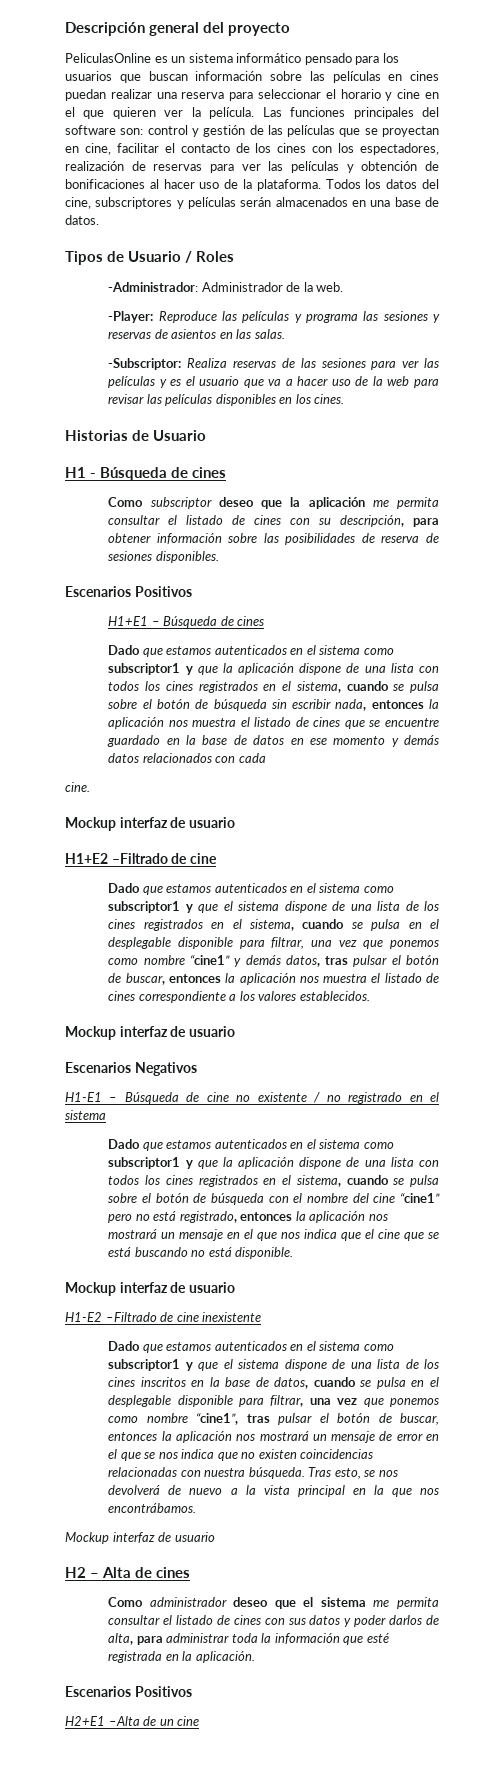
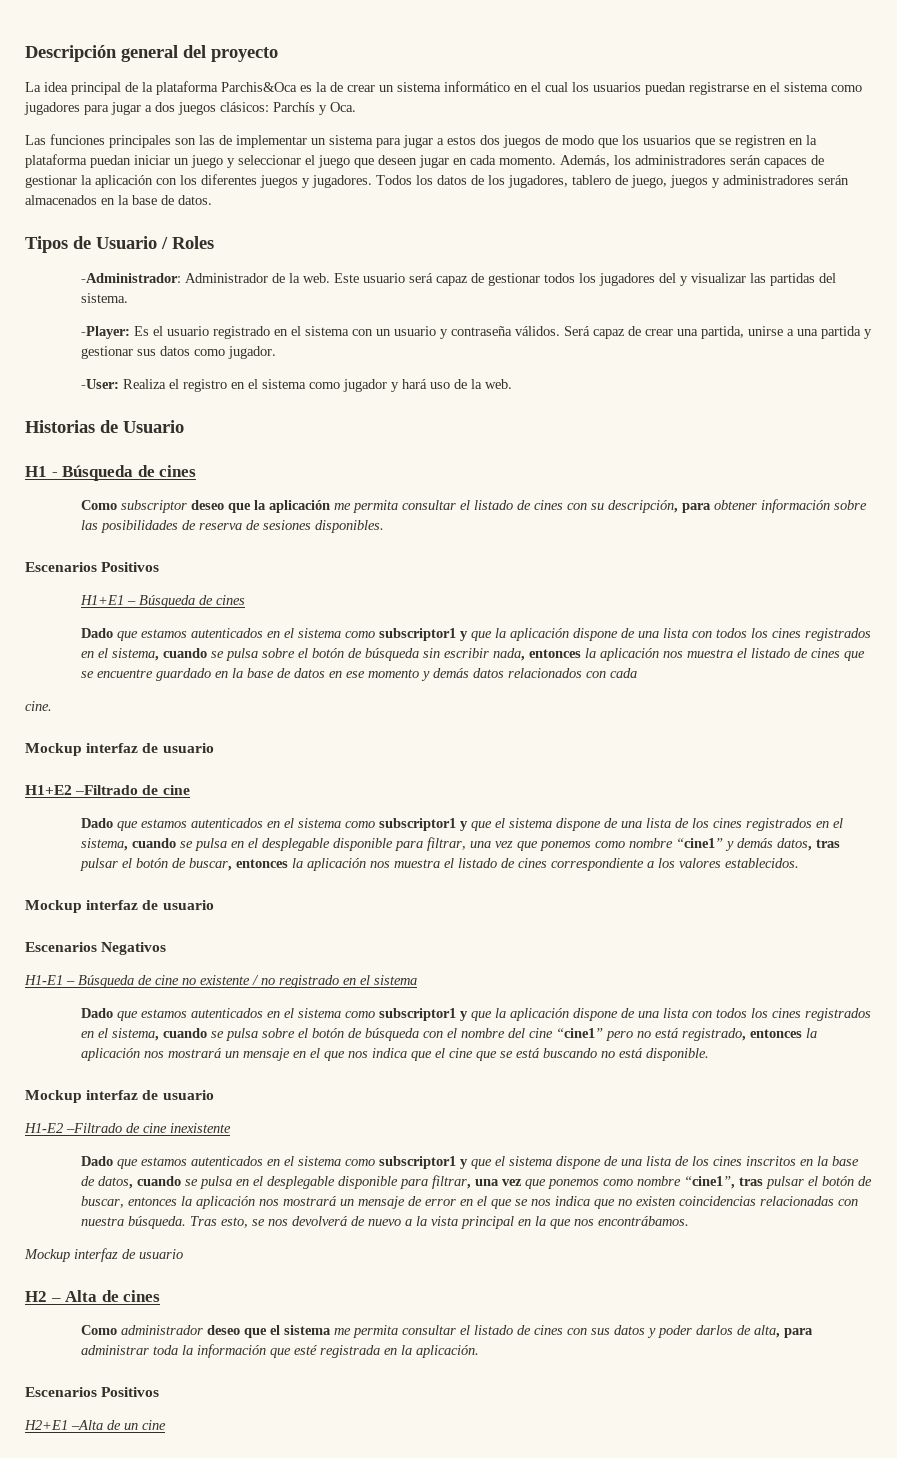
[65,53,399,65] [65,71,439,83] [65,89,440,101] [65,107,440,119] [65,125,440,137] [65,143,439,155] [65,161,440,173] [65,179,440,191] [65,197,236,209] PeliculasOnline es un sistema informático pensado para los usuarios que buscan información sobre las películas en cines puedan realizar una reserva para seleccionar el horario y cine en el que quieren ver la película. Las funciones principales del software son: control y gestión de las películas que se proyectan en cine, facilitar el contacto de los cines con los espectadores, realización de reservas para ver las películas y obtención de bonificaciones al hacer uso de la plataforma. Todos los datos del cine, subscriptores y películas -> [25,81,862,95] [24,102,356,115] [25,134,817,148] [25,154,824,168] [25,174,814,188] La idea principal de la plataforma Parchis&Oca es la de crear un sistema informático en el cual los usuarios puedan registrarse en el sistema como jugadores para jugar a dos juegos clásicos: Parchís y Oca. // Las funciones principales son las de implementar un sistema para jugar a estos dos juegos de modo que los usuarios que se registren en la plataforma puedan iniciar un juego y seleccionar el juego que deseen jugar en cada momento. Además, los administradores serán capaces de gestionar la aplicación con los diferentes juegos y jugadores. Todos los datos de los jugadores, tablero de juego, juegos y administradores
[370,200,391,207] una -> [118,195,129,205] la
[108,311,441,323] [108,329,285,339] [108,358,440,370] [108,376,439,388] [108,394,345,406] // -Player: Reproduce las películas y programa las sesiones y reservas de asientos en las salas. // -Subscriptor: Realiza reservas de las sesiones para ver las películas y es el usuario que va a hacer uso de la web para revisar las películas disponibles en los cines. -> [334,273,837,286] [81,293,129,303] [81,326,873,339] [81,346,277,359] [81,379,513,392] Este usuario será capaz de gestionar todos los jugadores del y visualizar las partidas del sistema. // -Player: Es el usuario registrado en el sistema con un usuario y contraseña válidos. Será capaz de crear una partida, unirse a una partida y gestionar sus datos como jugador. // -User: Realiza el registro en el sistema como jugador y hará uso de la web.

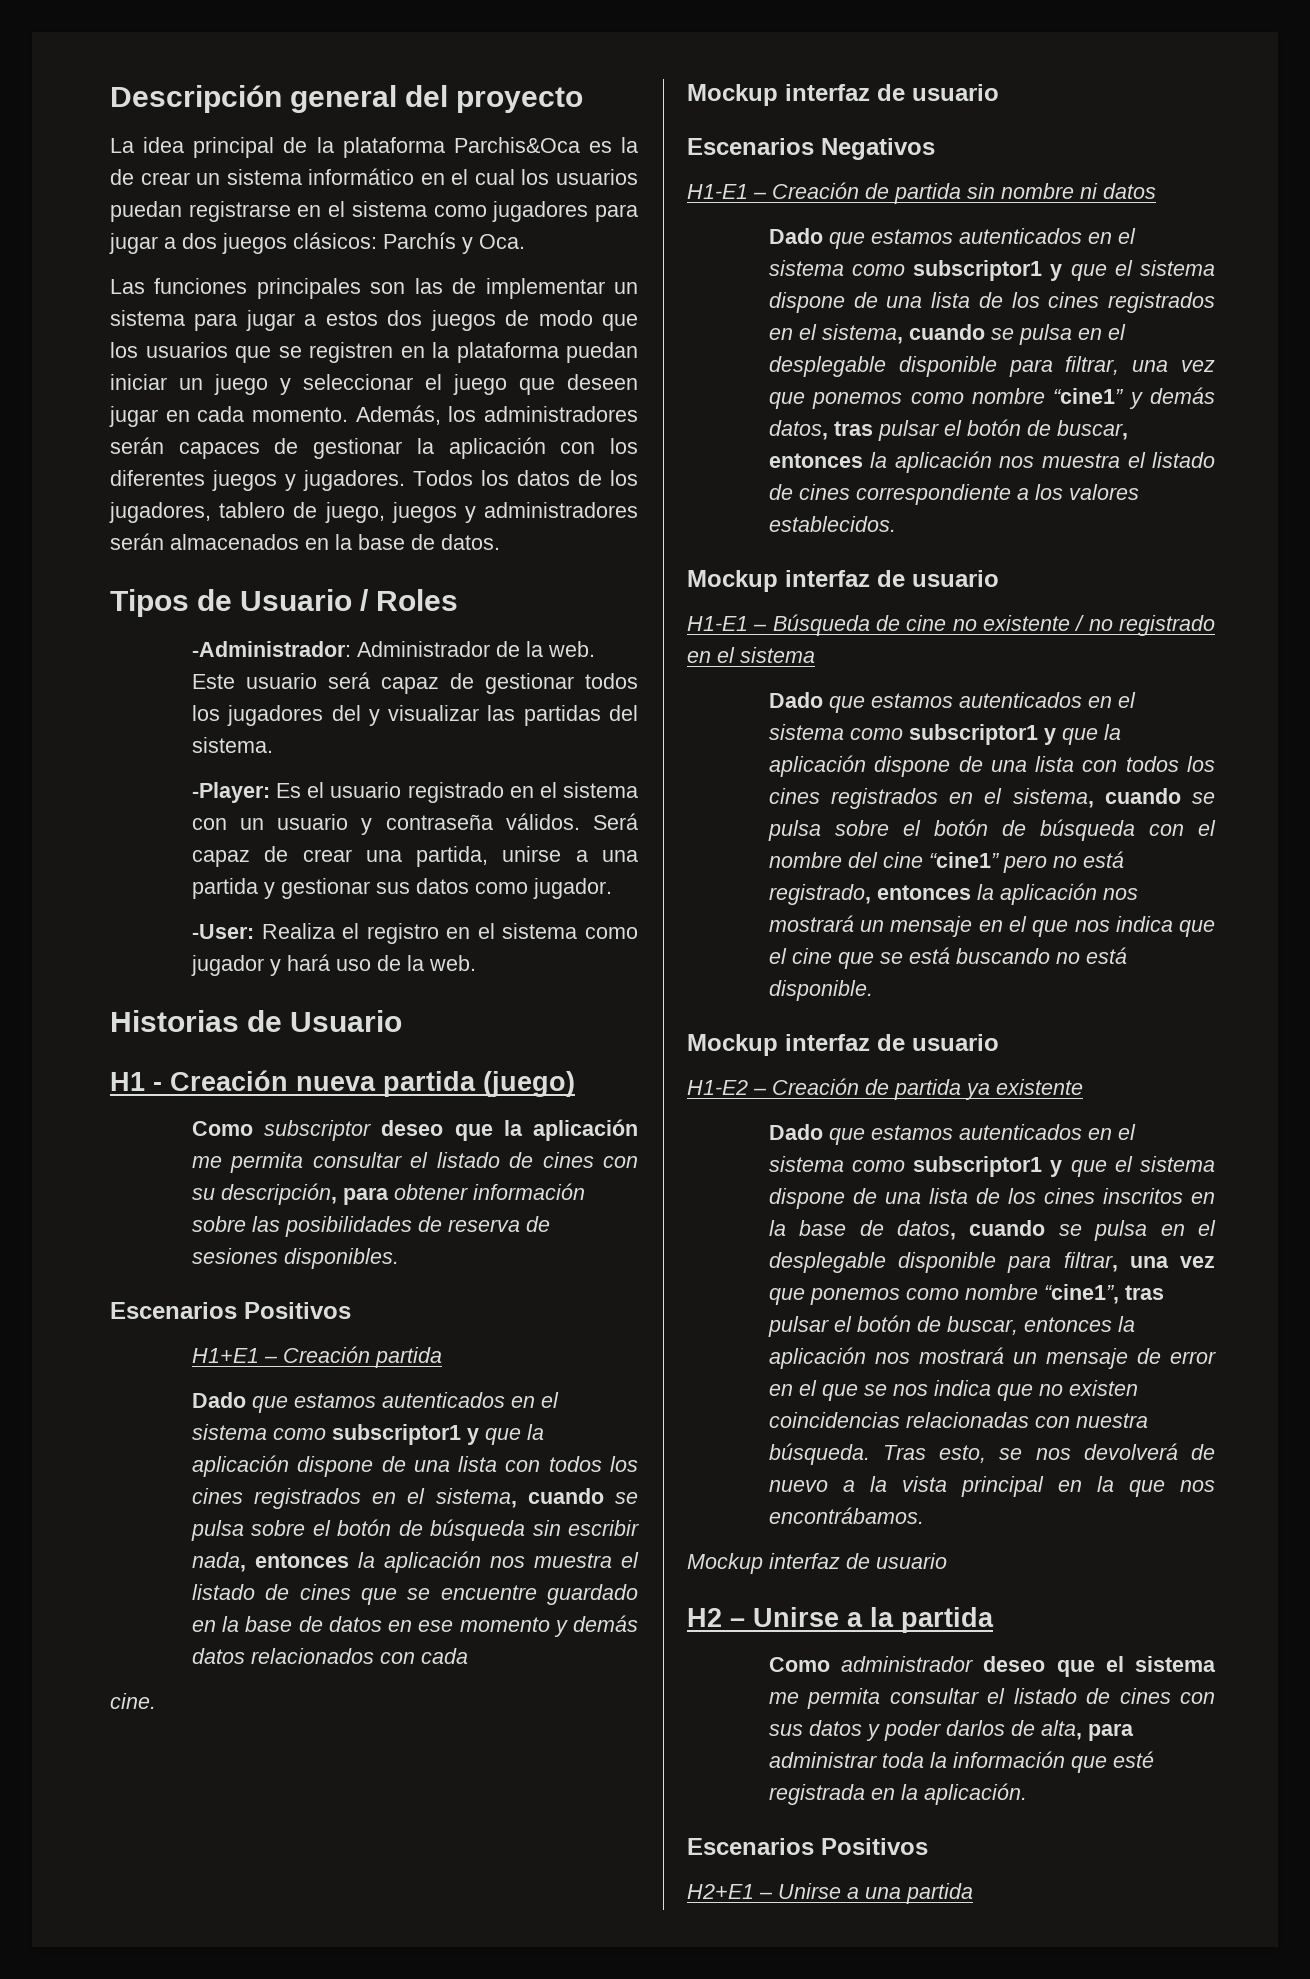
[62,465,197,481] Búsqueda de cines -> [170,1070,575,1097] Creación nueva partida (juego)
[139,595,246,608] Búsqueda de cines -> [282,1346,442,1368] Creación partida
[25,785,190,795] H1+E2 –Filtrado de cine -> [687,138,935,160] [687,182,1156,204] Escenarios Negativos // H1-E1 – Creación de partida sin nombre ni datos
[25,942,167,955] // Escenarios Negativos -> (999, 578) none
[66,1123,231,1133] –Filtrado de cine inexistente -> [753,1078,1083,1100] – Creación de partida ya existente
[65,1290,161,1302] Alta de cines -> [753,1607,994,1633] Unirse a la partida
[71,1420,166,1430] –Alta de un cine -> [759,1883,973,1904] – Unirse a una partida

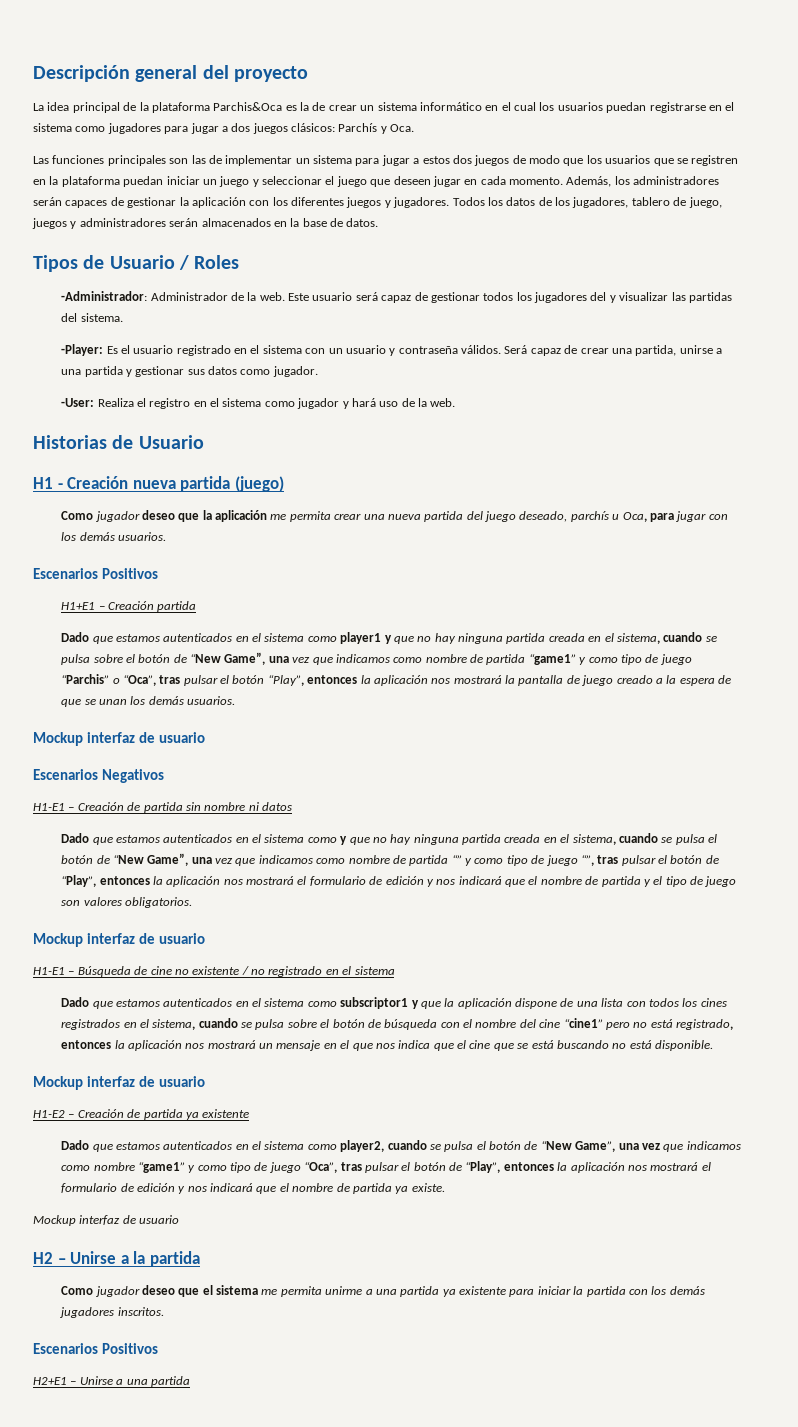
[264,1120,372,1141] subscriptor -> [95,511,140,522] jugador
[312,1152,638,1168] [191,1183,585,1205] [191,1216,550,1237] [191,1248,399,1269] consultar el listado de cines con su descripción, para obtener información sobre las posibilidades de reserva de sesiones disponibles. -> [334,511,728,522] [61,532,166,541] crear una nueva partida del juego deseado, parchís u Oca, para jugar con los demás usuarios.
[331,1424,544,1445] [191,1455,638,1477] [191,1488,362,1509] subscriptor1 y que la aplicación dispone de una lista con todos los cines registrados -> [340,632,585,644] player1 y que no hay ninguna partida creada
[430,1519,639,1541] [191,1551,639,1573] [191,1584,638,1605] [191,1615,638,1637] [191,1648,468,1664] [110,1693,156,1709] búsqueda sin escribir nada, entonces la aplicación nos muestra el listado de cines que se encuentre guardado en la base de datos en ese momento y demás datos relacionados con cada // cine. -> [190,652,692,665] [61,674,732,686] [61,696,236,707] “New Game”, una vez que indicamos como nombre de partida “game1” y como tipo de juego “Parchis” o “Oca”, tras pulsar el botón “Play”, entonces la aplicación nos mostrará la pantalla de juego creado a la espera de que se unan los demás usuarios.
[913,260,1215,281] [768,292,1215,313] [768,324,1126,345] [768,356,1215,377] [768,387,1215,409] [768,419,1128,441] [768,451,1215,473] [768,484,1139,505] [768,516,896,532] subscriptor1 y que el sistema dispone de una lista de los cines registrados en el sistema, cuando se pulsa en el desplegable disponible para filtrar, una vez que ponemos como nombre “cine1” y demás datos, tras pulsar el botón de buscar, entonces la aplicación nos muestra el listado de cines correspondiente a los valores establecidos. -> [340,833,718,845] [61,853,719,866] [61,875,737,887] [61,897,192,908] y que no hay ninguna partida creada en el sistema, cuando se pulsa el botón de “New Game”, una vez que indicamos como nombre de partida “” y como tipo de juego “”, tras pulsar el botón de “Play”, entonces la aplicación nos mostrará el formulario de edición y nos indicará que el nombre de partida y el tipo de juego son valores obligatorios.
[913,1156,1215,1177] [768,1188,1215,1209] [768,1220,1216,1241] [768,1252,1215,1273] [768,1284,1164,1305] [767,1315,1135,1337] [768,1347,1216,1369] [768,1380,1138,1401] [768,1412,1148,1428] [768,1443,1215,1465] [768,1476,1215,1497] [768,1507,924,1524] subscriptor1 y que el sistema dispone de una lista de los cines inscritos en la base de datos, cuando se pulsa en el desplegable disponible para filtrar, una vez que ponemos como nombre “cine1”, tras pulsar el botón de buscar, entonces la aplicación nos mostrará un mensaje de error en el que se nos indica que no existen coincidencias relacionadas con nuestra búsqueda. Tras esto, se nos devolverá de nuevo a la vista principal en la que nos encontrábamos. -> [340,1140,741,1152] [61,1161,711,1173] [61,1183,445,1194] player2, cuando se pulsa el botón de “New Game”, una vez que indicamos como nombre “game1” y como tipo de juego “Oca”, tras pulsar el botón de “Play”, entonces la aplicación nos mostrará el formulario de edición y nos indicará que el nombre de partida ya existe.
[841,1656,974,1672] administrador -> [95,1286,140,1297] jugador
[889,1688,1215,1704] [768,1720,1134,1741] [768,1751,1154,1773] [768,1783,1027,1805] consultar el listado de cines con sus datos y poder darlos de alta, para administrar toda la información que esté registrada en la aplicación. -> [325,1286,705,1297] [60,1307,164,1318] unirme a una partida ya existente para iniciar la partida con los demás jugadores inscritos.

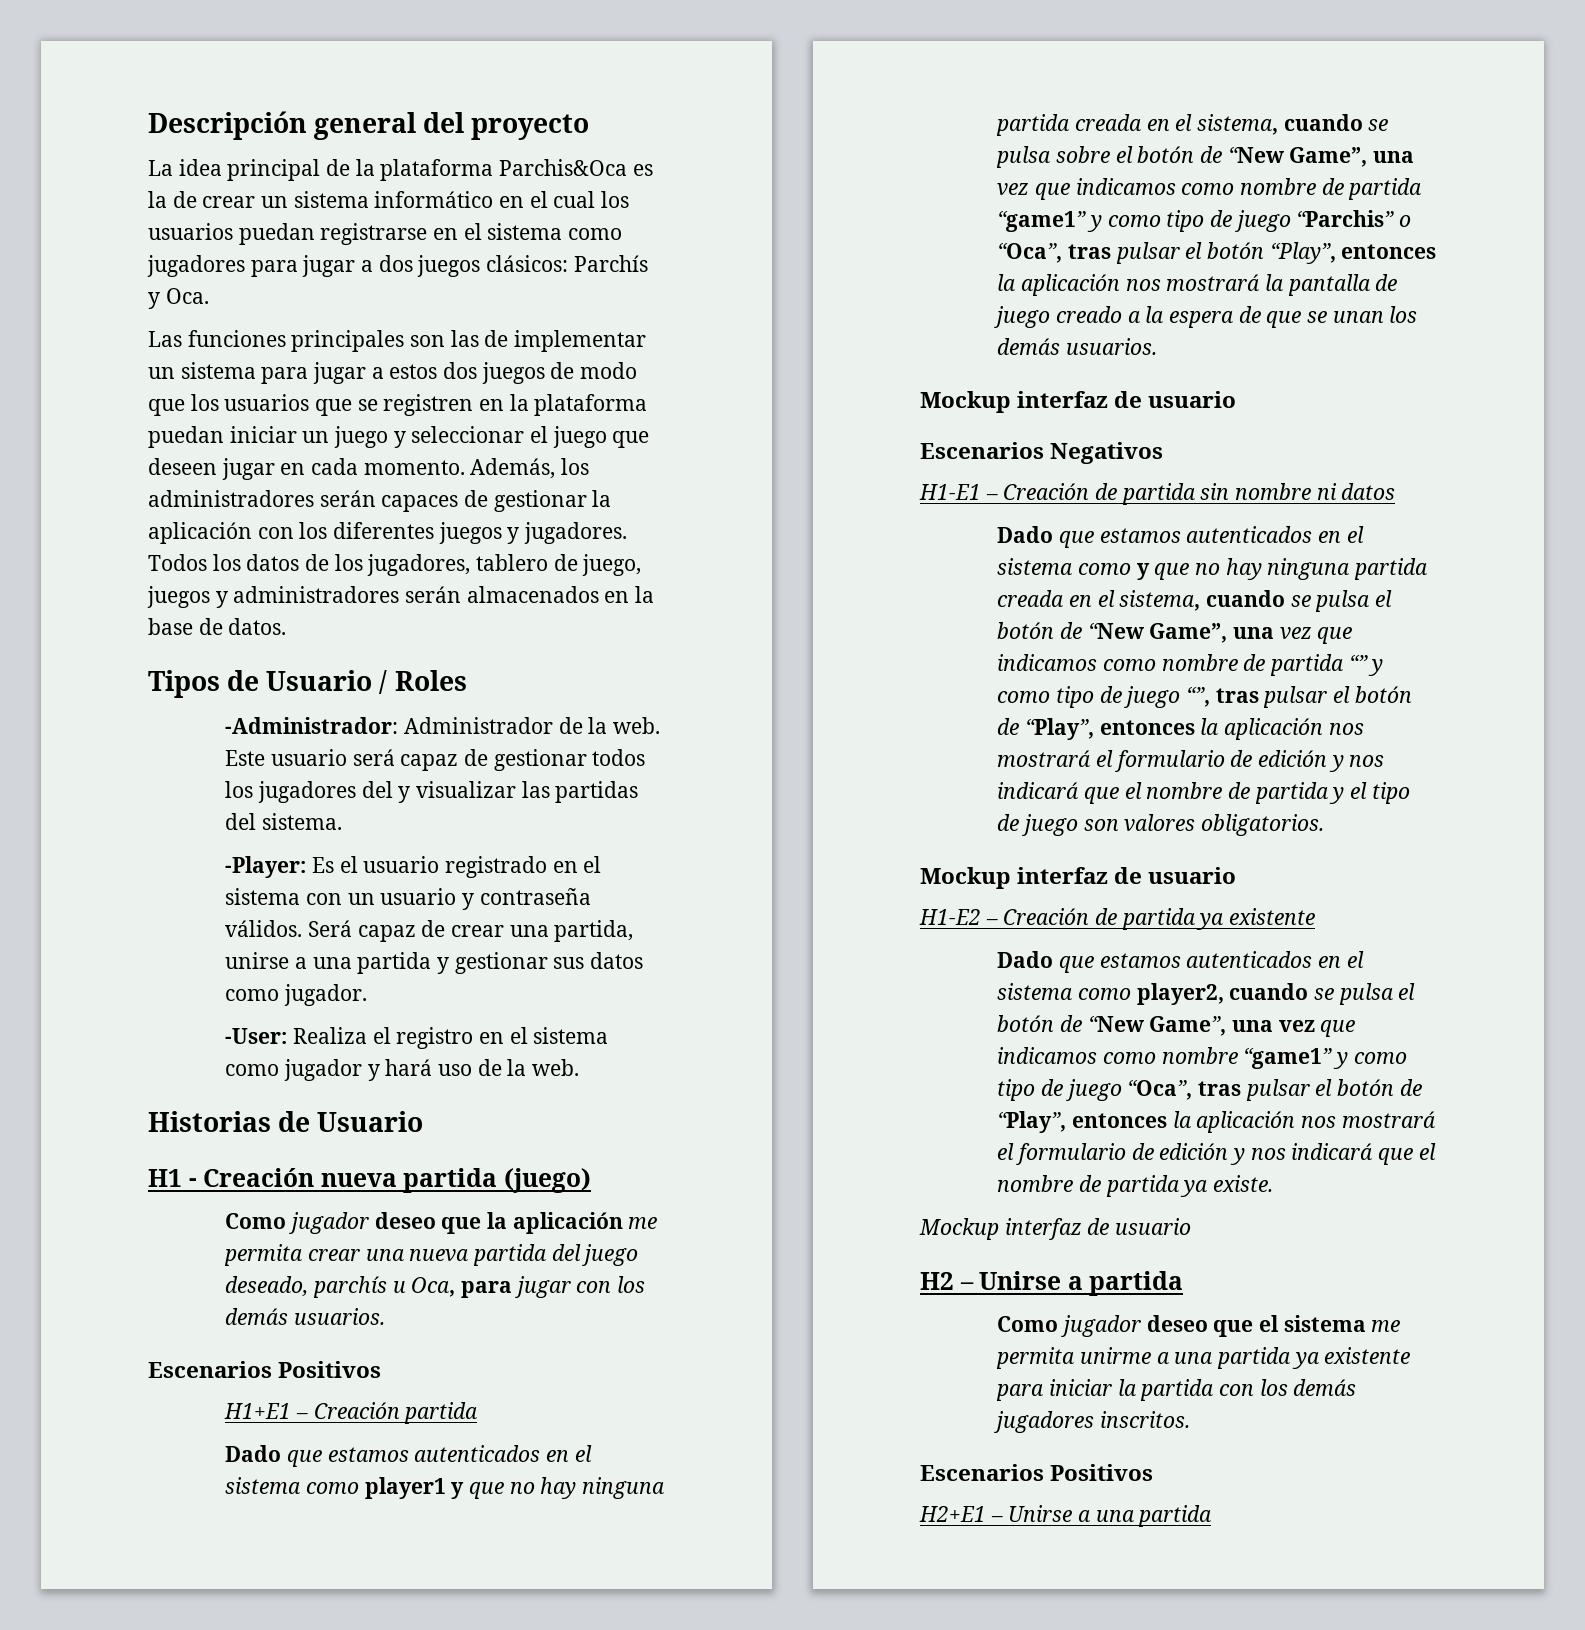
[33,966,395,977] [61,997,727,1009] [61,1018,734,1030] [61,1040,714,1051] [33,1076,205,1090] // H1-E1 – Búsqueda de cine no existente / no registrado en el sistema // Dado que estamos autenticados en el sistema como subscriptor1 y que la aplicación dispone de una lista con todos los cines registrados en el sistema, cuando se pulsa sobre el botón de búsqueda con el nombre del cine “cine1” pero no está registrado, entonces la aplicación nos mostrará un mensaje en el que nos indica que el cine que se está buscando no está disponible. // Mockup interfaz de usuario -> (1237, 875) none
[133,1251,146,1264] la -> (1083, 1283) none

